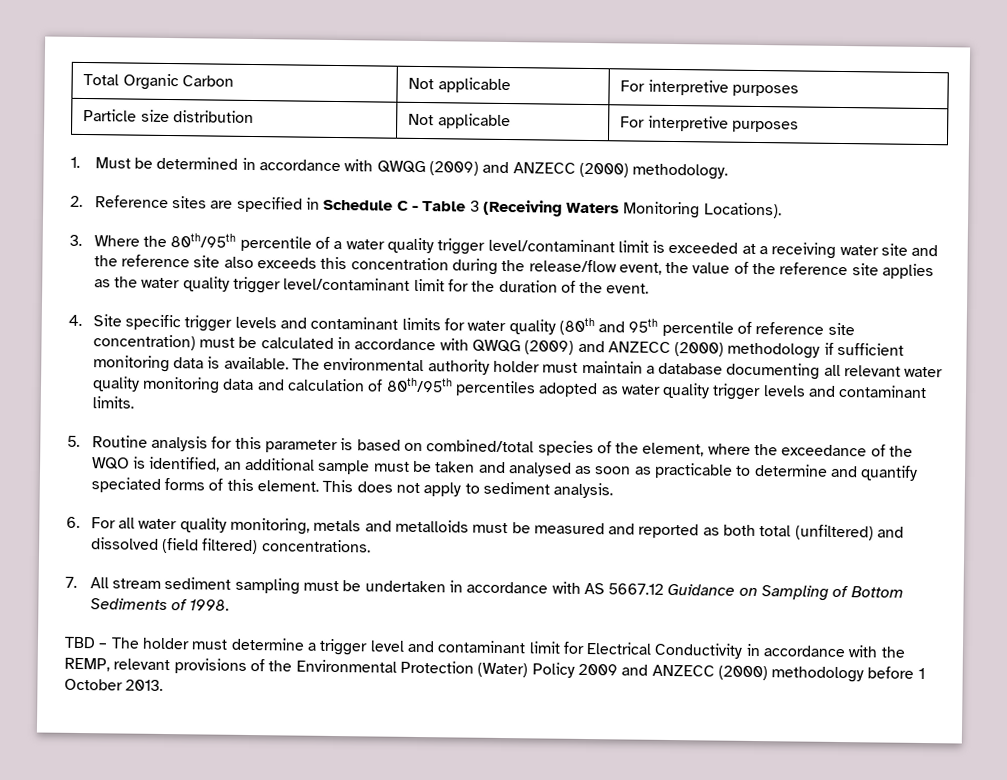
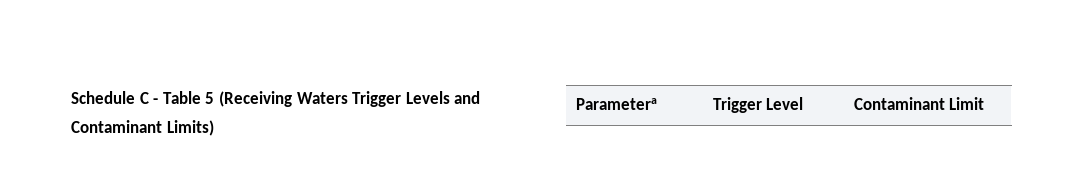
[83,73,235,91] [408,77,511,94] [620,79,800,97] [83,108,255,124] [408,113,511,130] [620,115,800,133] [70,156,729,180] [70,195,320,213] Total Organic Carbon | Not applicable | For interpretive purposes // Particle size distribution | Not applicable | For interpretive purposes // 1. Must be determined in accordance with QWQG (2009) and ANZECC (2000) methodology. // 2. Reference sites are specified in -> (71, 97) none
[469,200,480,212] 3 -> [205,92,215,104] 5
[623,201,782,219] [69,233,939,259] [93,254,935,280] [93,276,650,294] [68,314,855,337] [92,334,905,359] [92,355,944,380] [91,376,928,401] [91,396,134,409] [67,435,914,457] [91,456,919,481] [90,477,614,499] [66,516,905,541] [90,537,371,555] [65,576,904,601] [89,598,230,611] [64,636,905,659] [64,657,925,683] [64,678,164,691] Monitoring Locations). // 3. Where the 80th/95th percentile of a water quality trigger level/contaminant limit is exceeded at a receiving water site and the reference site also exceeds this concentration during the release/flow event, the value of the reference site applies as the water quality trigger level/contaminant limit for the duration of the event. // 4. Site specific trigger levels and contaminant limits for water quality (80th and 95th percentile of reference site concentration) must be calculated in accordance with QWQG (2009) and ANZECC (2000) methodology if sufficient monitoring data is available. The environmental authority holder must maintain a database documenting all relevant water quality monitoring data and calculation of 80th/95th percentiles adopted as water quality trigger levels and contaminant limits. // 5. Routine analysis for this parameter is based on combined/total species of the element, where the exceedance of the WQO is identified, an additional sample must be taken and analysed as soon as practicable to determine and quantify speciated forms of this element. This does not apply to sediment analysis. // 6. For all water quality monitoring, metals and metalloids must be measured and reported as both total (unfiltered) and dissolved (field filtered) concentrations. // 7. All stream sediment sampling must be undertaken in accordance with AS 5667.12 Guidance on Sampling of Bottom Sediments of 1998. // TBD – The holder must determine a trigger level and contaminant limit for Electrical Conductivity in accordance with the REMP, relevant provisions of the Environmental Protection (Water) Policy 2009 and ANZECC (2000) methodology before 1 October 2013. -> [352,91,481,107] [71,120,214,136] [576,98,658,110] [712,97,804,113] [853,97,985,110] Trigger Levels and Contaminant Limits) // Parametera | Trigger Level | Contaminant Limit

